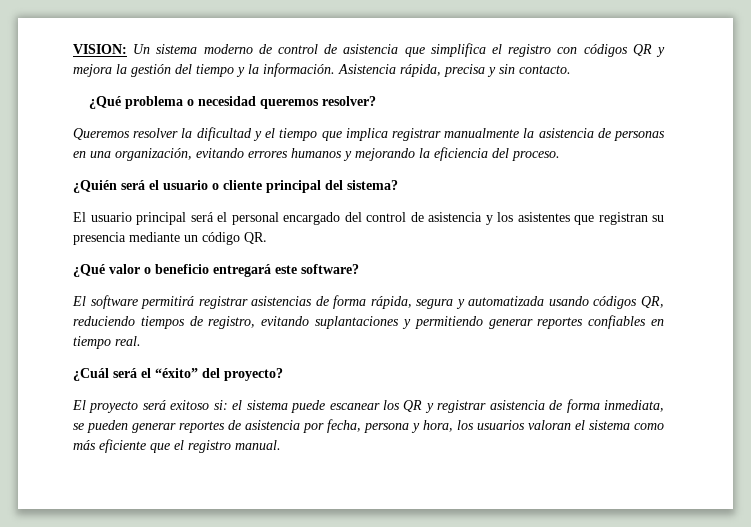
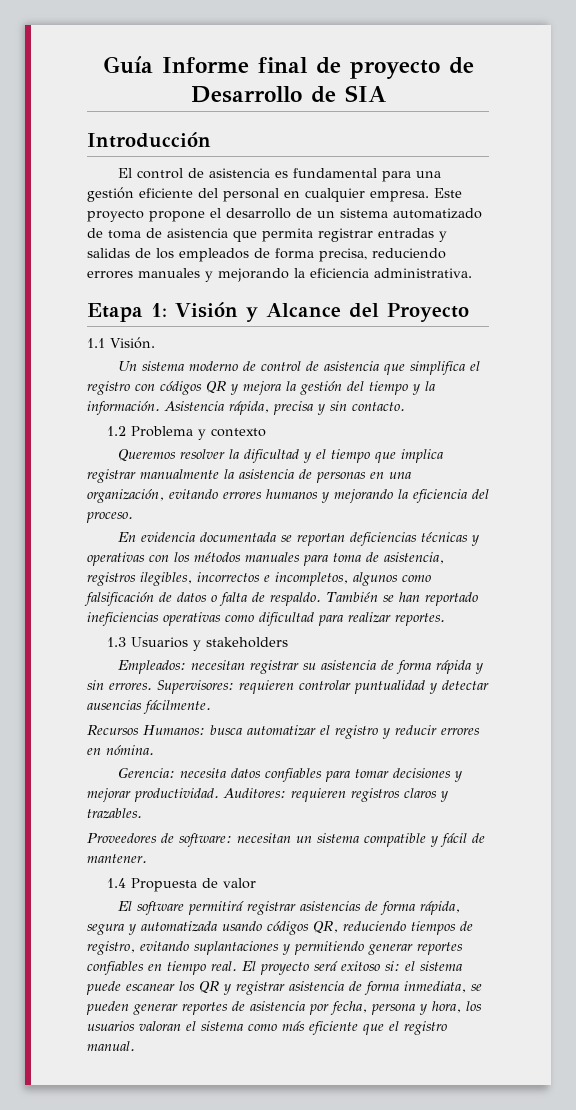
[73,44,127,54] VISION: -> [102,56,474,79] [190,85,386,103] [87,132,211,148] [118,168,442,182] [87,187,462,202] [87,208,482,222] [87,228,447,242] [87,248,446,262] [87,268,472,282] [87,302,469,322] [87,337,155,349] Guía Informe final de proyecto de Desarrollo de SIA // Introducción // El control de asistencia es fundamental para una gestión eficiente del personal en cualquier empresa. Este proyecto propone el desarrollo de un sistema automatizado de toma de asistencia que permita registrar entradas y salidas de los empleados de forma precisa, reduciendo errores manuales y mejorando la eficiencia administrativa. // Etapa 1: Visión y Alcance del Proyecto // 1.1 Visión. //
[88,96,376,109] ¿Qué problema o necesidad queremos resolver? -> [106,426,266,440] 1.2 Problema y contexto
[73,180,398,193] [73,212,664,225] [73,232,267,245] [73,264,359,277] ¿Quién será el usuario o cliente principal del sistema? // El usuario principal será el personal encargado del control de asistencia y los asistentes que registran su presencia mediante un código QR. // ¿Qué valor o beneficio entregará este software? -> [118,532,480,546] [87,552,444,566] [87,572,431,586] [84,592,478,606] [87,612,445,626] [106,637,288,651] [118,660,484,674] [87,680,489,694] [87,700,211,714] [87,725,480,739] [87,745,154,755] [118,768,463,782] [87,788,448,802] [87,808,142,819] [87,833,485,847] [87,854,147,863] [106,878,256,892] En evidencia documentada se reportan deficiencias técnicas y operativas con los métodos manuales para toma de asistencia, registros ilegibles, incorrectos e incompletos, algunos como falsificación de datos o falta de respaldo. También se han reportado ineficiencias operativas como dificultad para realizar reportes. // 1.3 Usuarios y stakeholders // Empleados: necesitan registrar su asistencia de forma rápida y sin errores. Supervisores: requieren controlar puntualidad y detectar ausencias fácilmente. // Recursos Humanos: busca automatizar el registro y reducir errores en nómina. // Gerencia: necesita datos confiables para tomar decisiones y mejorar productividad. Auditores: requieren registros claros y trazables. // Proveedores de software: necesitan un sistema compatible y fácil de mantener. // 1.4 Propuesta de valor
[73,368,283,381] // ¿Cuál será el “éxito” del proyecto? // -> (237, 966) none

